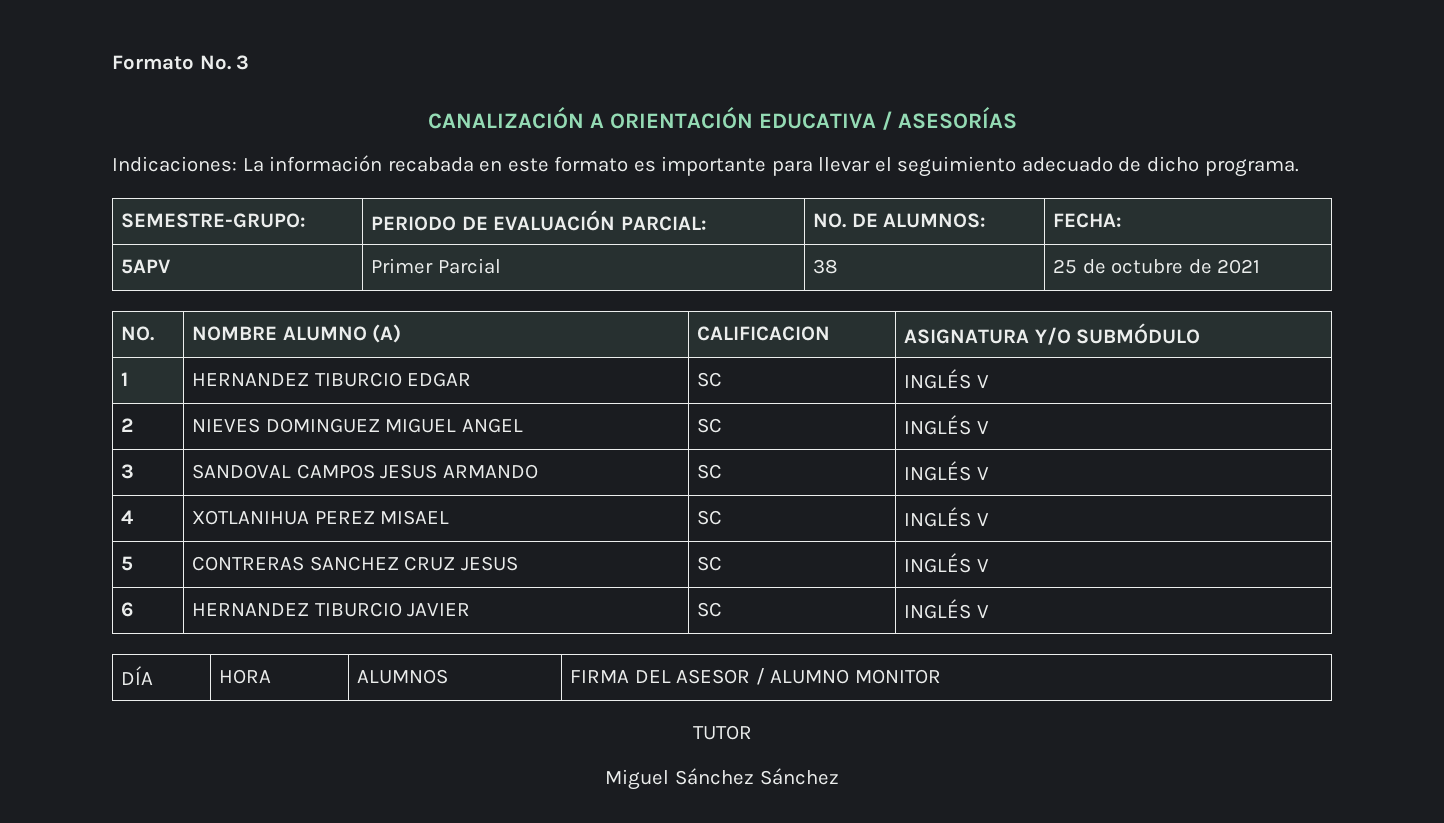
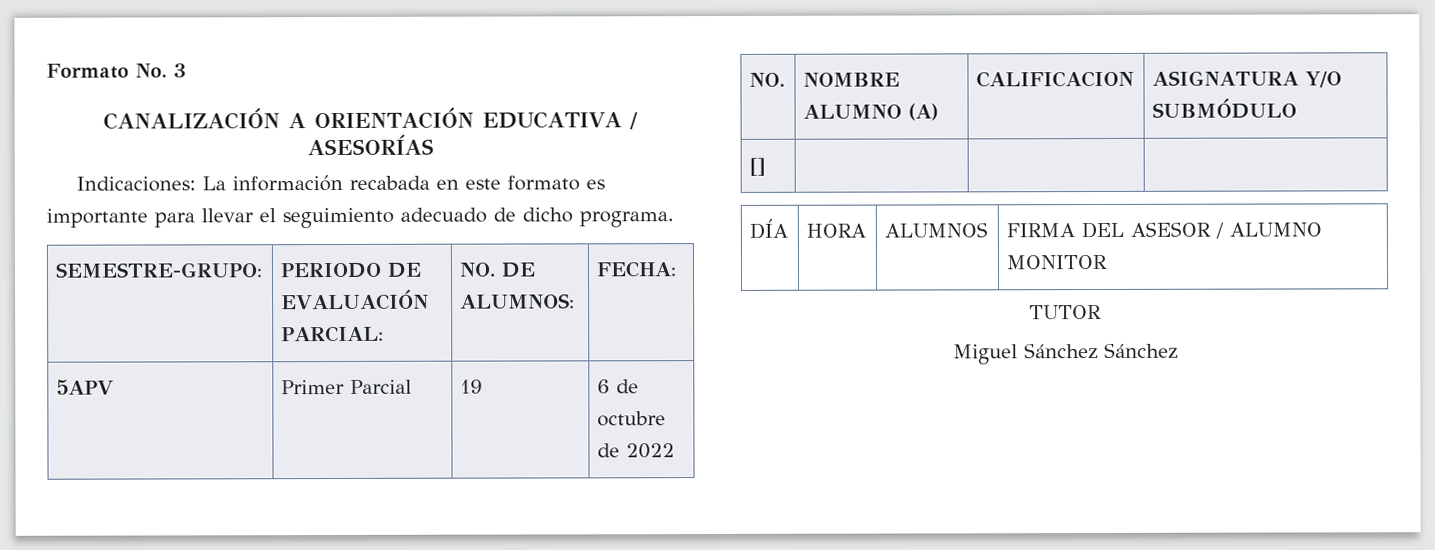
[813,259,839,274] [1053,259,1078,274] 38 | 25 -> [460,379,484,394] [597,379,611,394] 19 | 6
[1217,259,1261,274] 2021 -> [626,443,676,459] 2022
[121,372,129,386] [192,372,472,387] [697,372,723,387] [904,369,989,389] [121,418,134,432] [192,418,523,433] [697,418,723,433] [904,415,989,435] [121,464,135,479] [192,464,538,479] [697,464,723,479] [904,461,989,481] [121,510,134,524] [192,510,450,525] [697,510,723,525] [904,507,989,527] [121,556,134,571] [192,556,518,571] [697,556,723,571] [904,553,989,573] [121,602,134,617] [192,602,471,617] [697,602,723,617] [904,599,989,619] 1 | HERNANDEZ TIBURCIO EDGAR | SC | INGLÉS V // 2 | NIEVES DOMINGUEZ MIGUEL ANGEL | SC | INGLÉS V // 3 | SANDOVAL CAMPOS JESUS ARMANDO | SC | INGLÉS V // 4 | XOTLANIHUA PEREZ MISAEL | SC | INGLÉS V // 5 | CONTRERAS SANCHEZ CRUZ JESUS | SC | INGLÉS V // 6 | HERNANDEZ TIBURCIO JAVIER | SC | INGLÉS V -> [749,157,767,176] [] | | |

